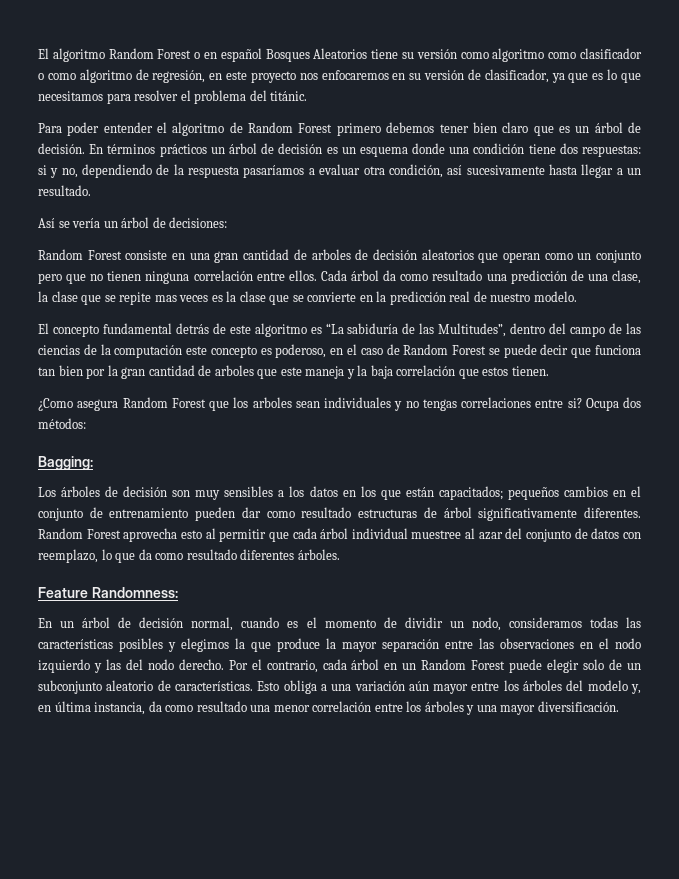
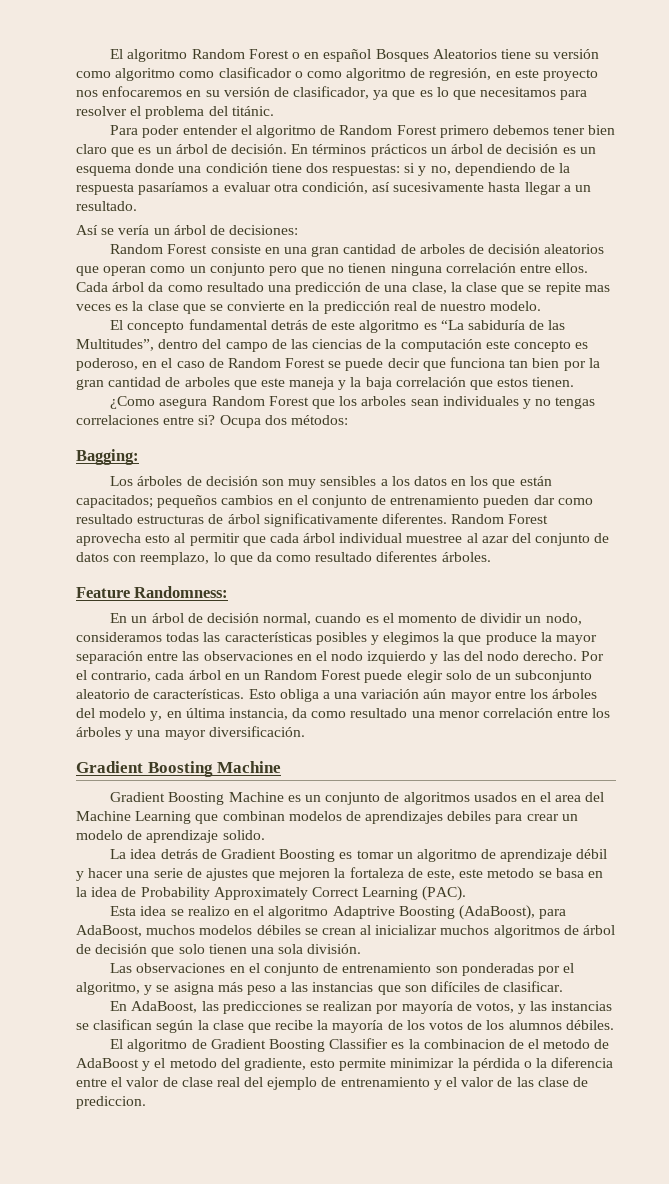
(619, 706) none -> [76,761,282,777] [110,792,605,805] [76,811,578,824] [76,830,265,843] [110,849,608,862] [76,867,603,881] [76,886,467,901] [110,905,567,920] [76,925,616,938] [76,944,362,957] [110,963,575,976] [76,981,564,995] [110,1001,613,1014] [76,1019,614,1033] [110,1038,610,1052] [76,1057,614,1071] [76,1077,588,1090] [76,1096,146,1109] // Gradient Boosting Machine // Gradient Boosting Machine es un conjunto de algoritmos usados en el area del Machine Learning que combinan modelos de aprendizajes debiles para crear un modelo de aprendizaje solido. // La idea detrás de Gradient Boosting es tomar un algoritmo de aprendizaje débil y hacer una serie de ajustes que mejoren la fortaleza de este, este metodo se basa en la idea de Probability Approximately Correct Learning (PAC). // Esta idea se realizo en el algoritmo Adaptrive Boosting (AdaBoost), para AdaBoost, muchos modelos débiles se crean al inicializar muchos algoritmos de árbol de decisión que solo tienen una sola división. // Las observaciones en el conjunto de entrenamiento son ponderadas por el algoritmo, y se asigna más peso a las instancias que son difíciles de clasificar. // En AdaBoost, las predicciones se realizan por mayoría de votos, y las instancias se clasifican según la clase que recibe la mayoría de los votos de los alumnos débiles. // El algoritmo de Gradient Boosting Classifier es la combinacion de el metodo de AdaBoost y el metodo del gradiente, esto permite minimizar la pérdida o la diferencia entre el valor de clase real del ejemplo de entrenamiento y el valor de las clase de prediccion.

